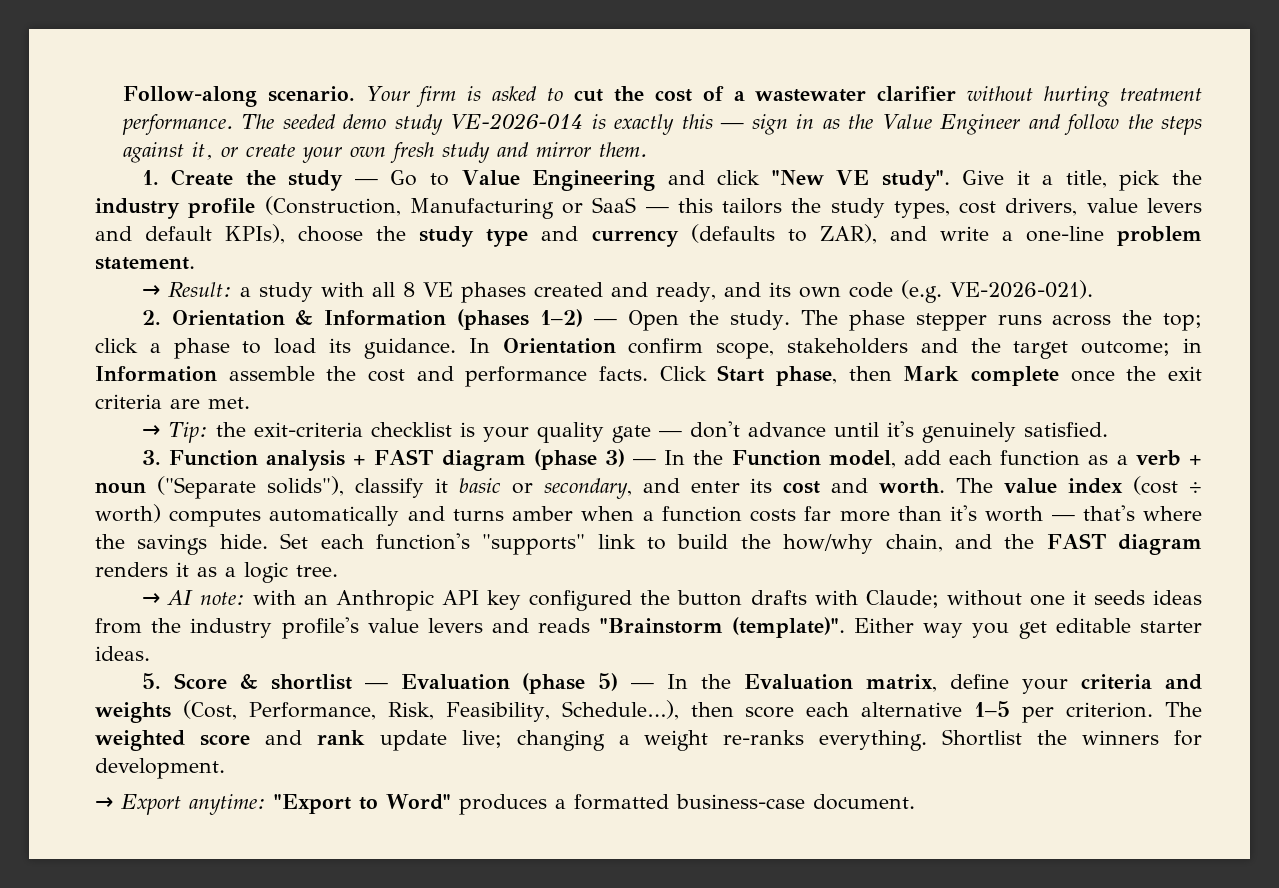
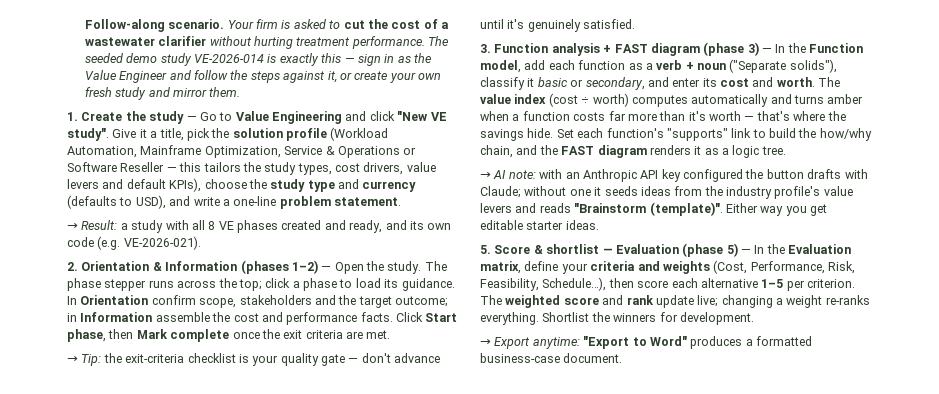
[95,196,637,219] industry profile (Construction, Manufacturing or SaaS -> [232,127,389,141] [67,145,417,158] [67,162,165,172] solution profile (Workload Automation, Mainframe Optimization, Service & Operations or Software Reseller
[819,224,877,244] ZAR), -> [135,195,166,209] USD),

